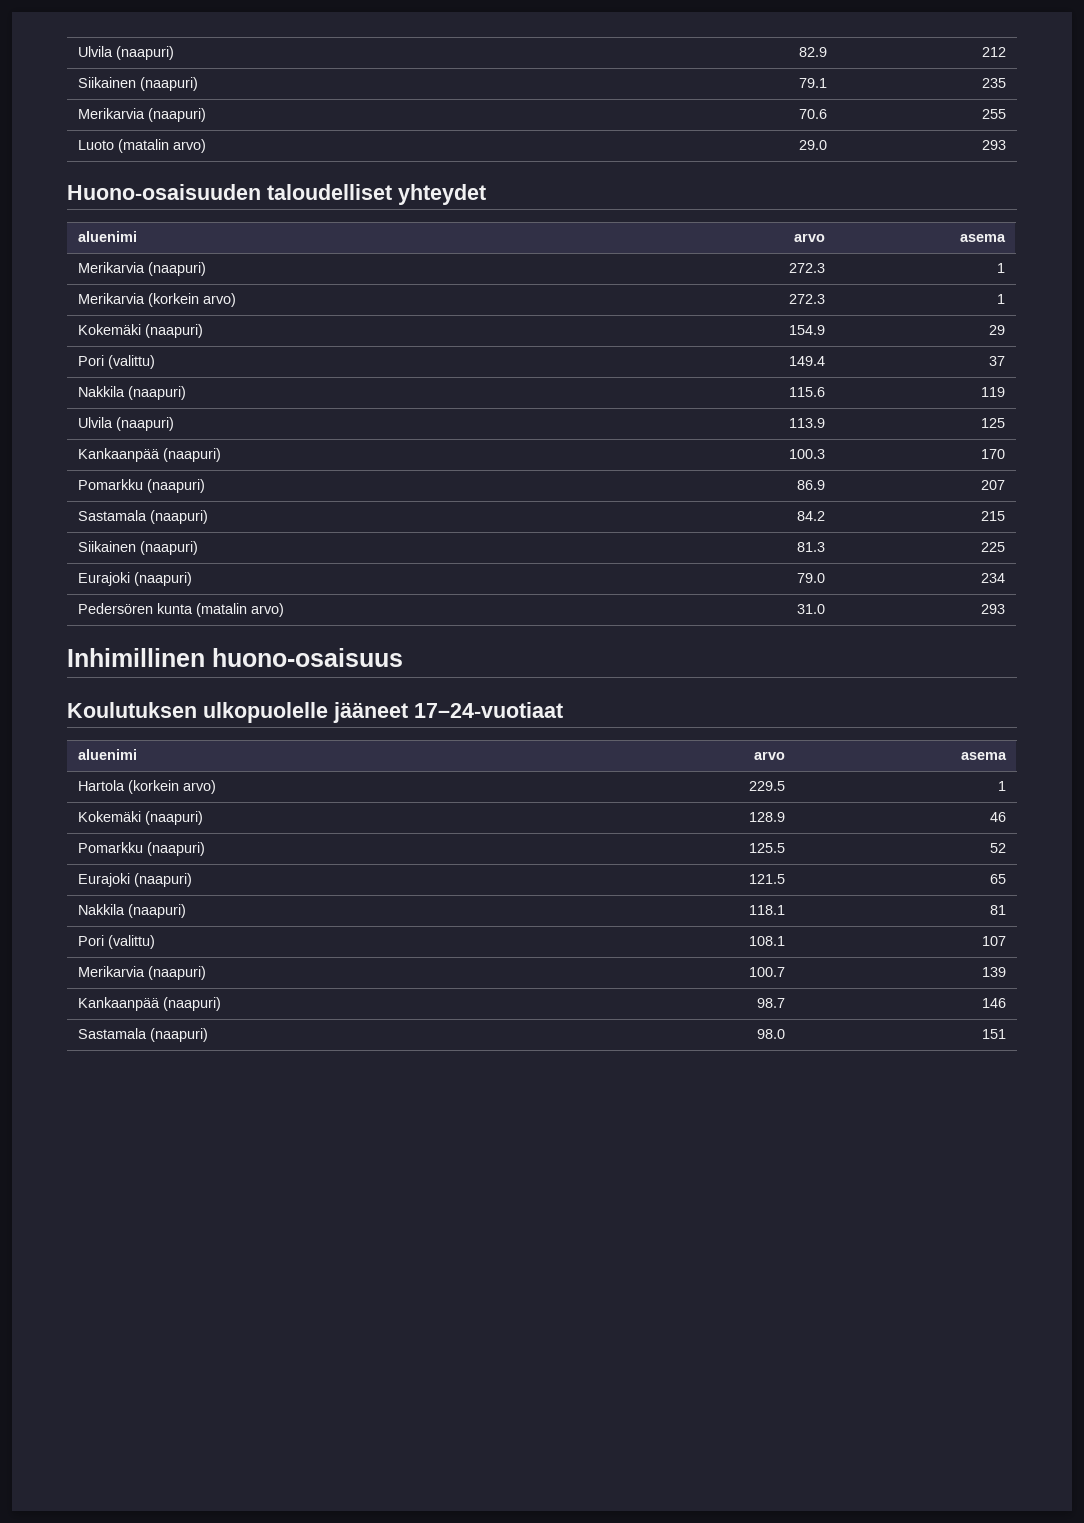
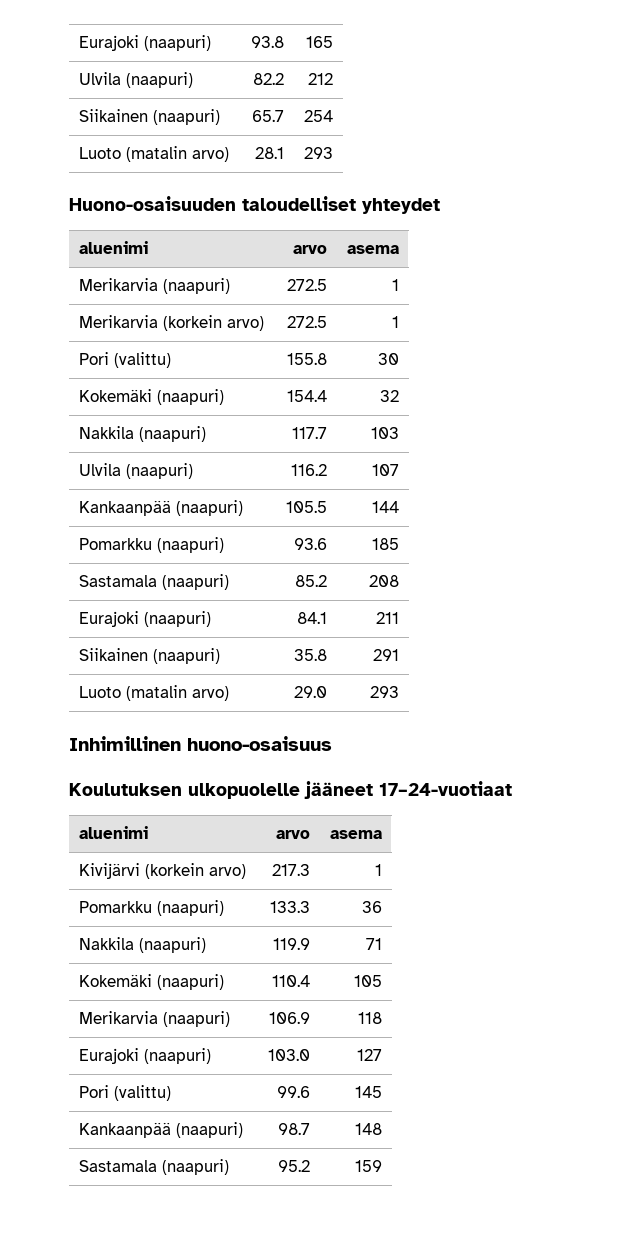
[78,46,175,60] [798,47,827,57] Ulvila (naapuri) | 82.9 -> [78,35,211,51] [251,36,285,48] [306,36,334,48] [78,72,193,88] [253,73,285,85] Eurajoki (naapuri) | 93.8 | 165 // Ulvila (naapuri) | 82.2
[798,78,827,88] [981,78,1006,88] [78,108,207,122] [798,109,827,119] [981,109,1006,119] [78,139,207,153] [798,140,827,150] 79.1 | 235 // Merikarvia (naapuri) | 70.6 | 255 // Luoto (matalin arvo) | 29.0 -> [252,110,285,122] [304,110,334,122] [78,146,229,162] [255,147,285,159] 65.7 | 254 // Luoto (matalin arvo) | 28.1
[788,263,825,273] 272.3 -> [287,279,328,291] 272.5
[788,294,825,304] [996,294,1005,304] [78,324,204,338] [788,325,825,335] [988,325,1005,335] [78,355,156,369] [788,356,825,366] [988,356,1005,366] [78,386,187,400] [788,387,825,397] [980,387,1005,397] [78,417,175,431] [788,418,825,428] [980,418,1005,428] [78,448,222,462] [788,449,825,459] [980,449,1005,459] [78,479,206,493] [796,480,825,490] [980,480,1005,490] [78,510,209,524] [796,511,825,521] [980,511,1005,521] [78,541,199,555] [796,542,825,552] [980,542,1005,552] [78,572,193,586] [796,573,825,583] [980,573,1005,583] [78,603,285,617] [796,604,825,614] 272.3 | 1 // Kokemäki (naapuri) | 154.9 | 29 // Pori (valittu) | 149.4 | 37 // Nakkila (naapuri) | 115.6 | 119 // Ulvila (naapuri) | 113.9 | 125 // Kankaanpää (naapuri) | 100.3 | 170 // Pomarkku (naapuri) | 86.9 | 207 // Sastamala (naapuri) | 84.2 | 215 // Siikainen (naapuri) | 81.3 | 225 // Eurajoki (naapuri) | 79.0 | 234 // Pedersören kunta (matalin arvo) | 31.0 -> [287,316,328,328] [392,316,400,328] [78,352,171,368] [287,353,328,365] [378,353,400,365] [78,389,224,405] [287,390,328,402] [380,390,400,402] [78,426,206,442] [292,427,328,439] [371,427,400,439] [78,463,193,479] [291,464,328,476] [372,464,400,476] [78,500,243,516] [286,501,328,513] [372,501,400,513] [78,537,224,553] [294,538,328,550] [372,538,400,550] [78,574,229,590] [295,575,328,587] [369,575,400,587] [78,611,211,627] [297,612,328,624] [376,612,400,624] [78,648,220,664] [294,649,328,661] [373,649,400,661] [78,685,229,701] [294,686,328,698] 272.5 | 1 // Pori (valittu) | 155.8 | 30 // Kokemäki (naapuri) | 154.4 | 32 // Nakkila (naapuri) | 117.7 | 103 // Ulvila (naapuri) | 116.2 | 107 // Kankaanpää (naapuri) | 105.5 | 144 // Pomarkku (naapuri) | 93.6 | 185 // Sastamala (naapuri) | 85.2 | 208 // Eurajoki (naapuri) | 84.1 | 211 // Siikainen (naapuri) | 35.8 | 291 // Luoto (matalin arvo) | 29.0
[78,780,217,794] [748,781,785,791] [997,781,1006,791] [78,811,204,825] [748,812,785,822] [989,812,1006,822] [78,842,206,856] [748,843,785,853] [989,843,1006,853] [78,873,193,887] [748,874,785,884] [989,874,1006,884] [78,904,187,918] [748,905,785,915] [989,905,1006,915] [78,935,156,949] [748,936,785,946] [981,936,1006,946] [78,966,207,980] [748,967,785,977] [981,967,1006,977] Hartola (korkein arvo) | 229.5 | 1 // Kokemäki (naapuri) | 128.9 | 46 // Pomarkku (naapuri) | 125.5 | 52 // Eurajoki (naapuri) | 121.5 | 65 // Nakkila (naapuri) | 118.1 | 81 // Pori (valittu) | 108.1 | 107 // Merikarvia (naapuri) | 100.7 | 139 -> [78,863,246,879] [272,864,311,876] [375,864,383,876] [78,900,224,916] [270,901,311,913] [362,901,383,913] [78,937,206,953] [273,938,311,950] [366,938,383,950] [78,974,224,990] [272,975,311,987] [354,975,383,987] [78,1011,230,1027] [269,1012,311,1024] [358,1012,383,1024] [78,1048,211,1064] [268,1049,311,1061] [357,1049,383,1061] [78,1085,171,1101] [277,1086,311,1098] [355,1086,383,1098] Kivijärvi (korkein arvo) | 217.3 | 1 // Pomarkku (naapuri) | 133.3 | 36 // Nakkila (naapuri) | 119.9 | 71 // Kokemäki (naapuri) | 110.4 | 105 // Merikarvia (naapuri) | 106.9 | 118 // Eurajoki (naapuri) | 103.0 | 127 // Pori (valittu) | 99.6 | 145
[981,998,1006,1008] [78,1028,209,1042] [756,1029,785,1039] [981,1029,1006,1039] 146 // Sastamala (naapuri) | 98.0 | 151 -> [355,1123,383,1135] [78,1159,229,1175] [278,1160,311,1172] [355,1160,383,1172] 148 // Sastamala (naapuri) | 95.2 | 159

